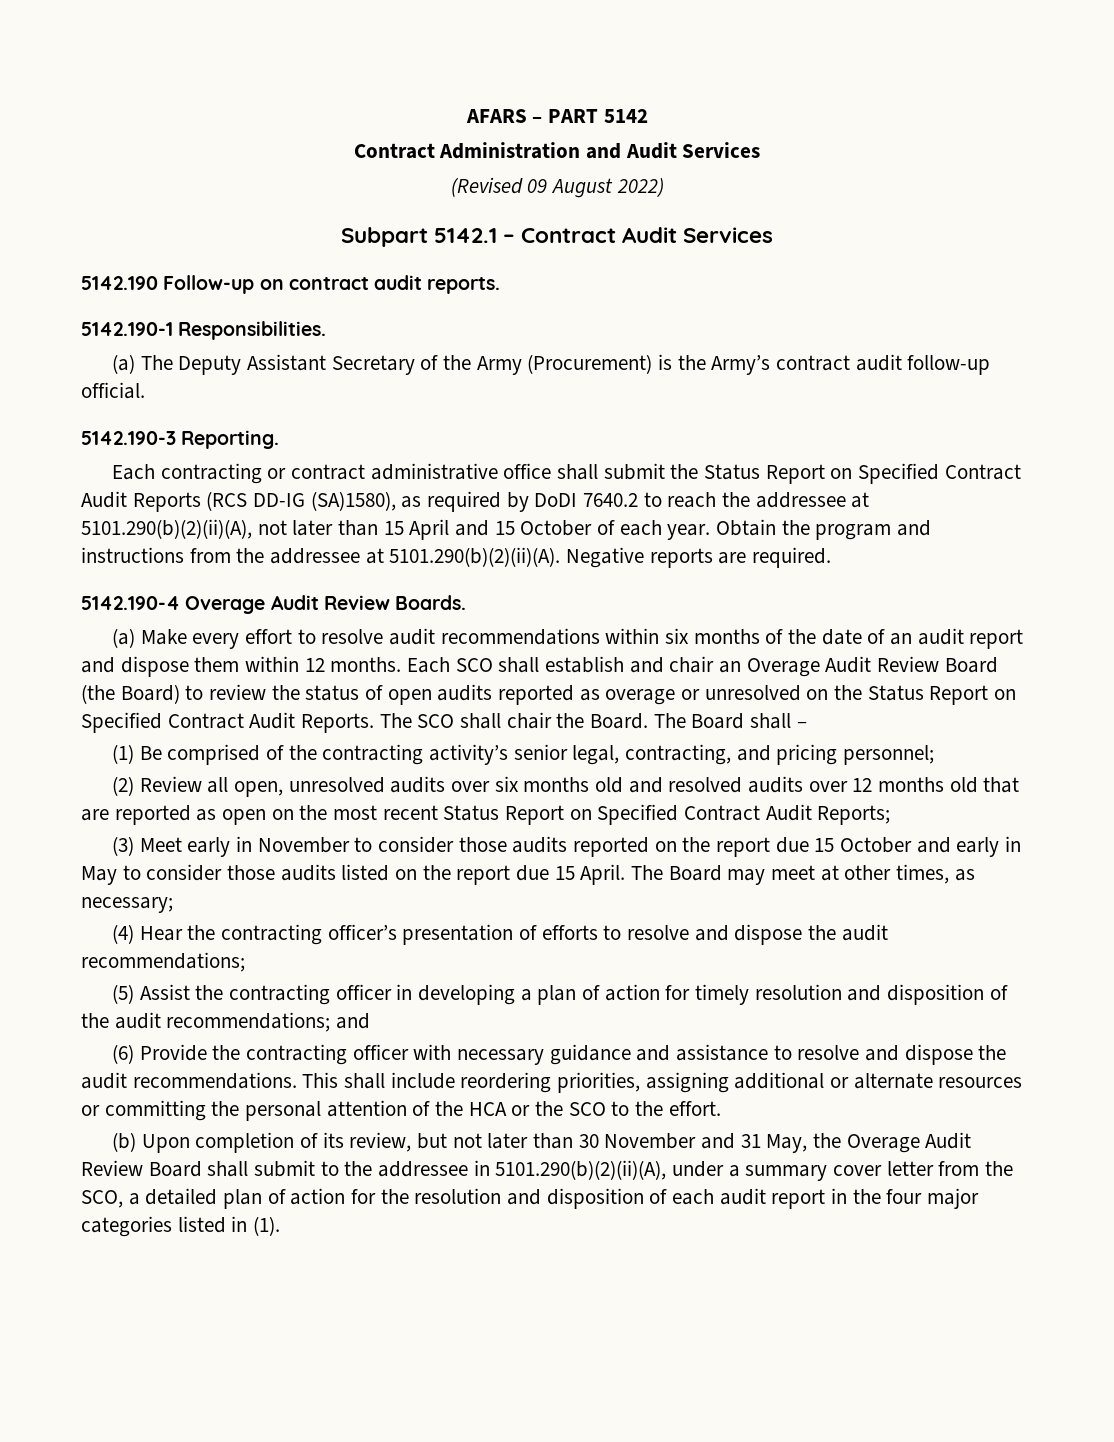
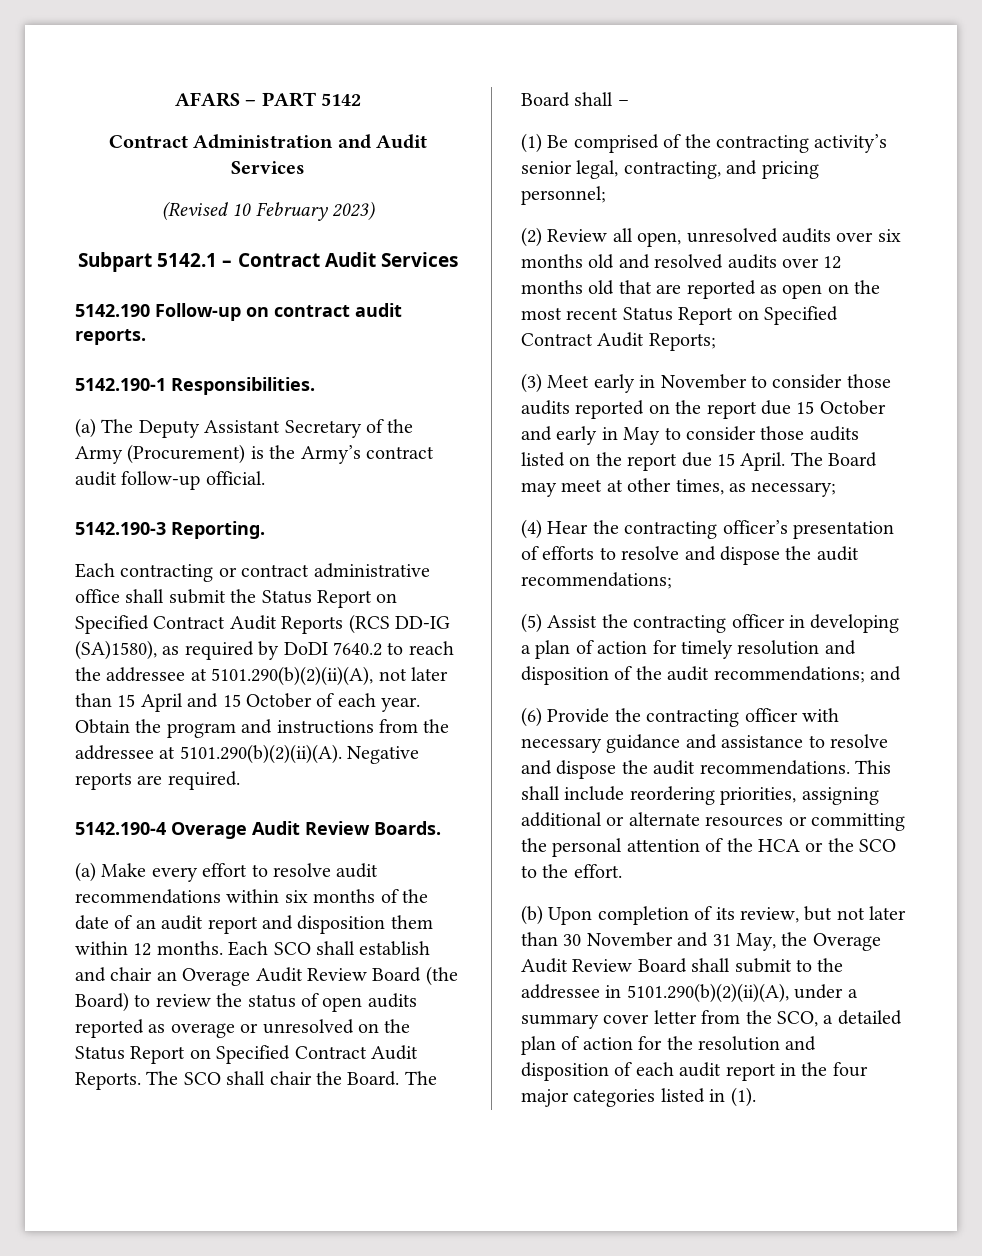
[527,177,664,198] 09 August 2022) -> [232,201,376,221] 10 February 2023)
[120,656,189,677] dispose -> [297,915,386,934] disposition

